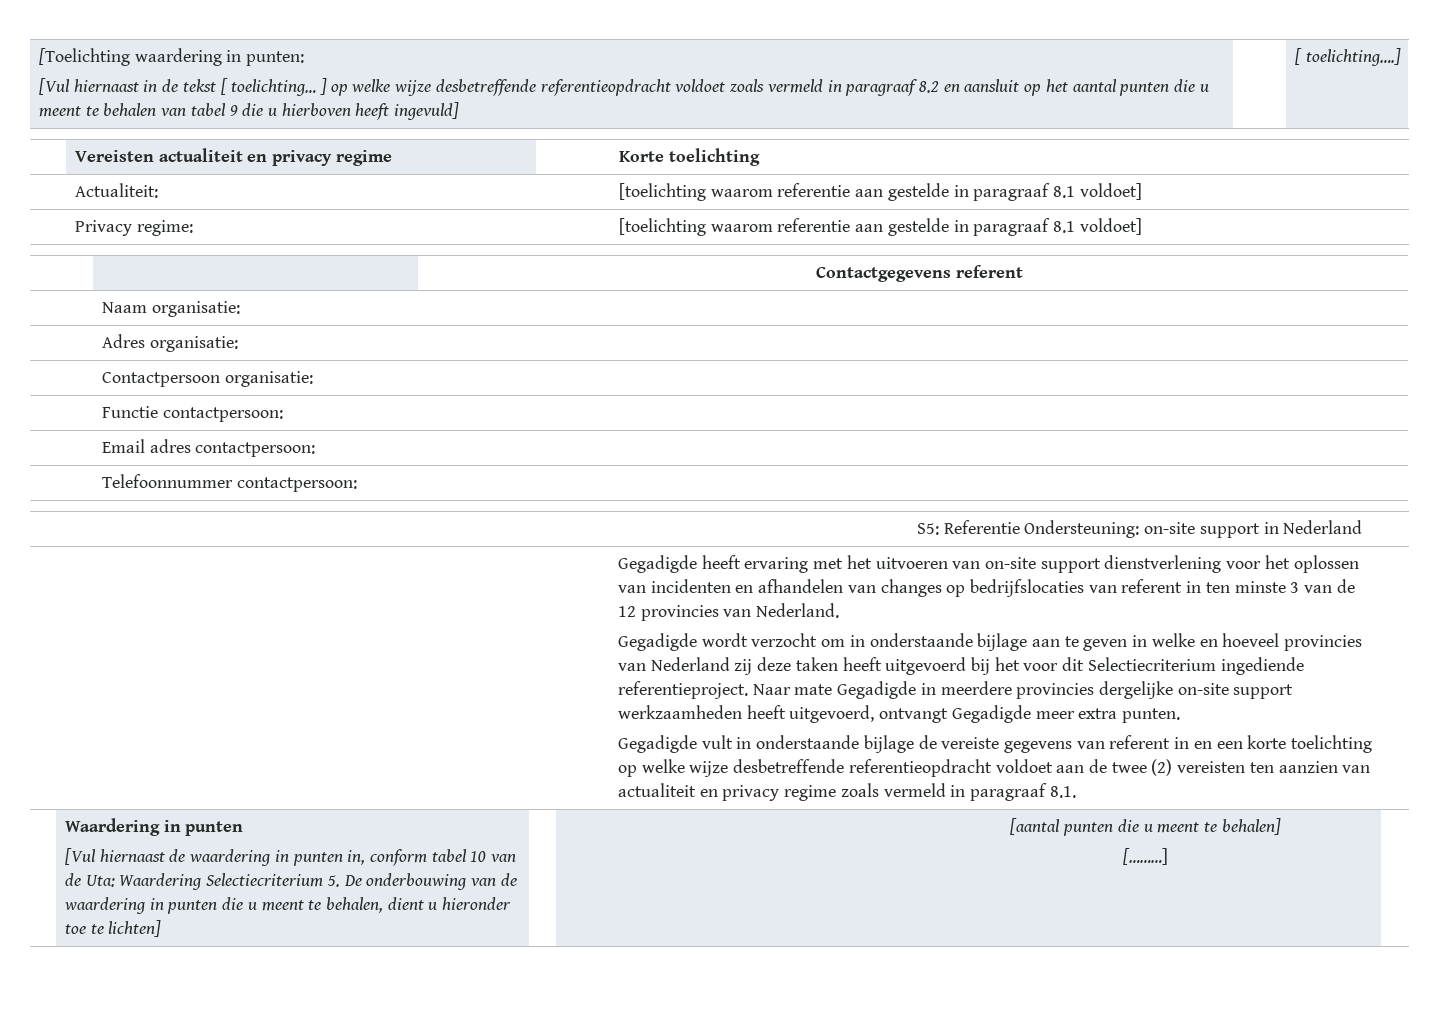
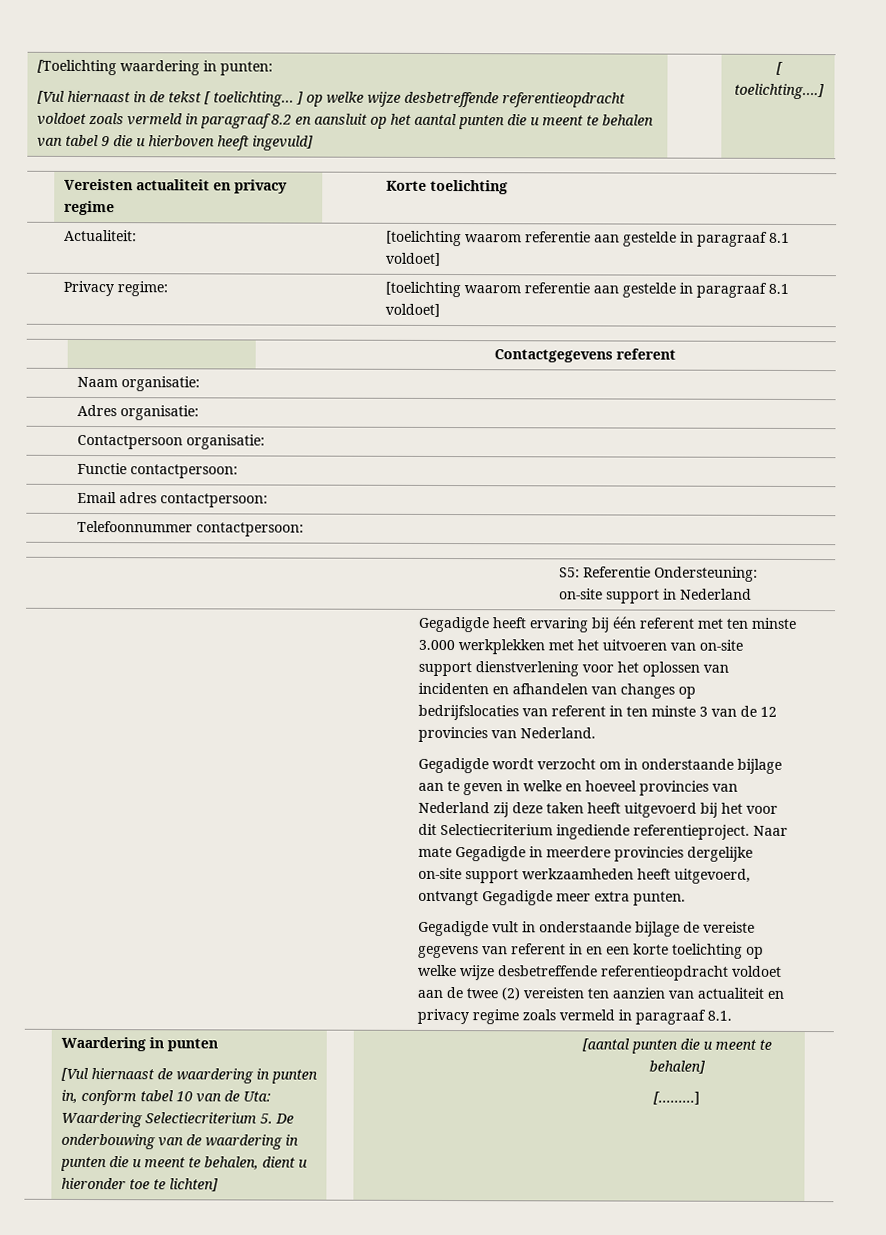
(809, 565) none -> [591,616,798,633] [418,639,546,655] bij één referent met ten minste 3.000 werkplekken

